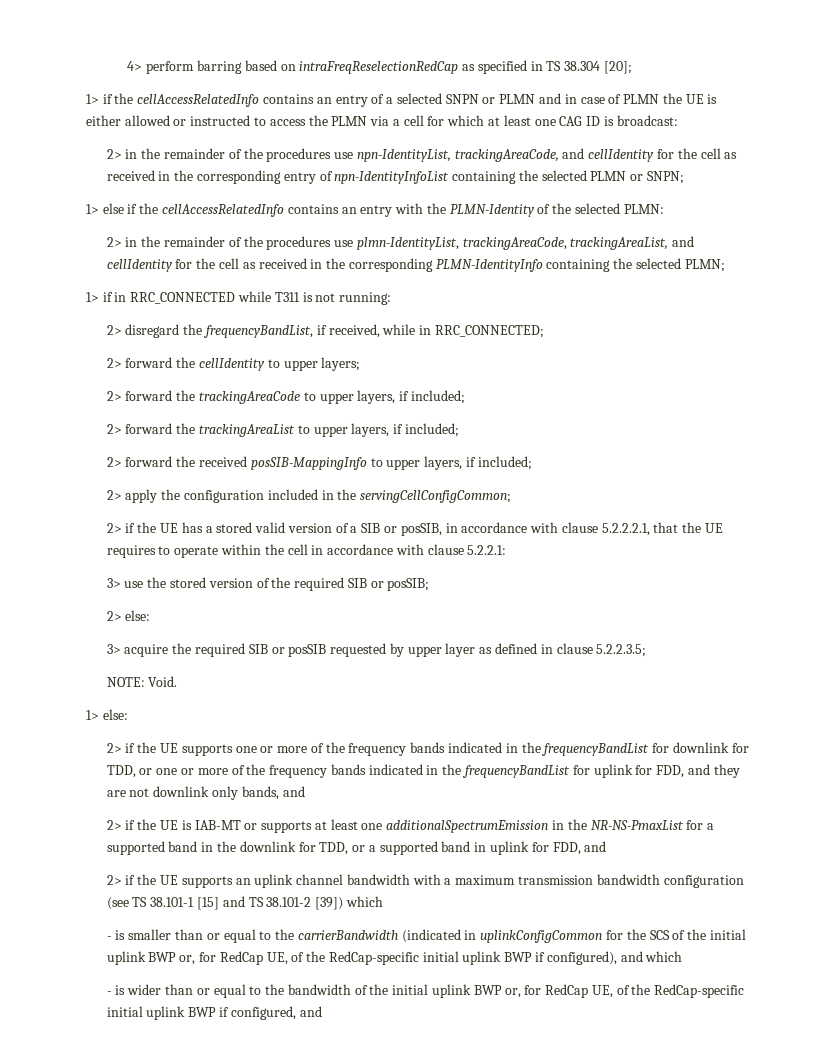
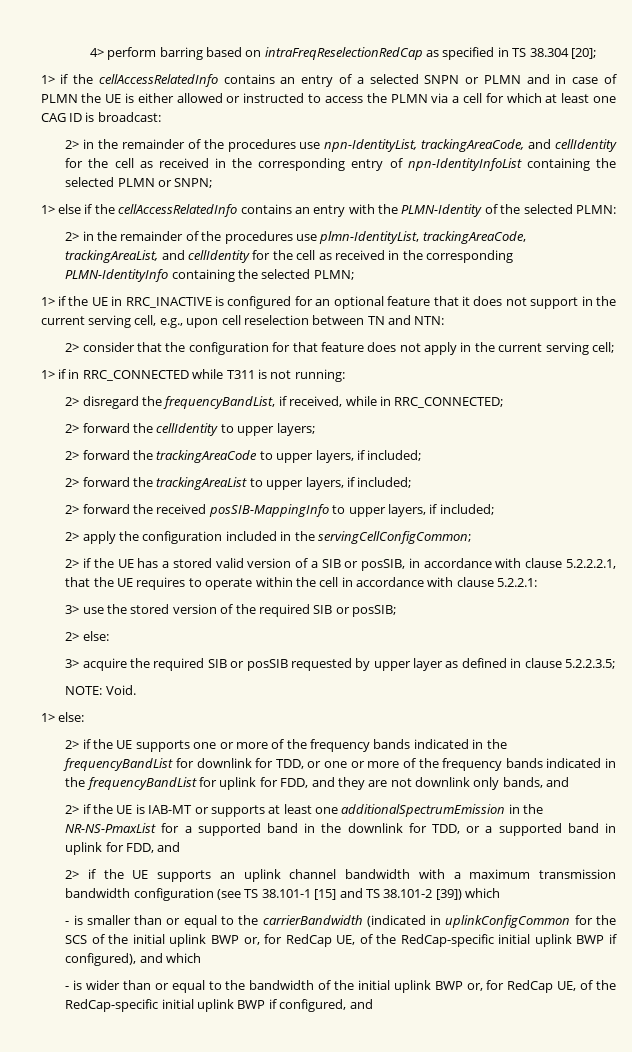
(725, 265) none -> [40,296,616,309] [40,315,445,328] [65,342,614,355] // 1> if the UE in RRC_INACTIVE is configured for an optional feature that it does not support in the current serving cell, e.g., upon cell reselection between TN and NTN: // 2> consider that the configuration for that feature does not apply in the current serving cell;

